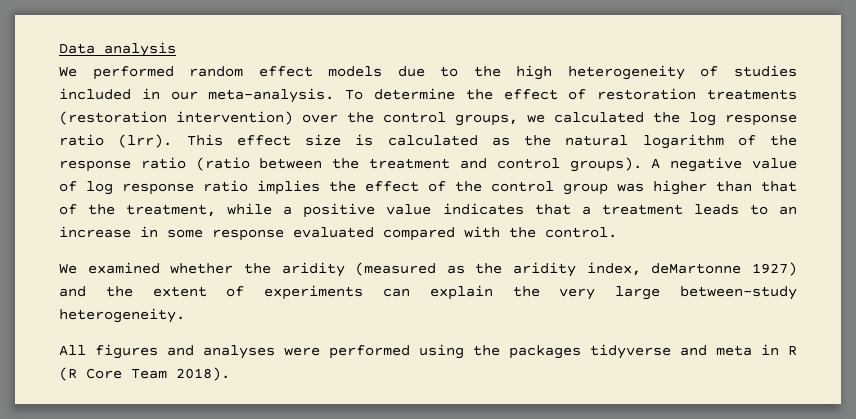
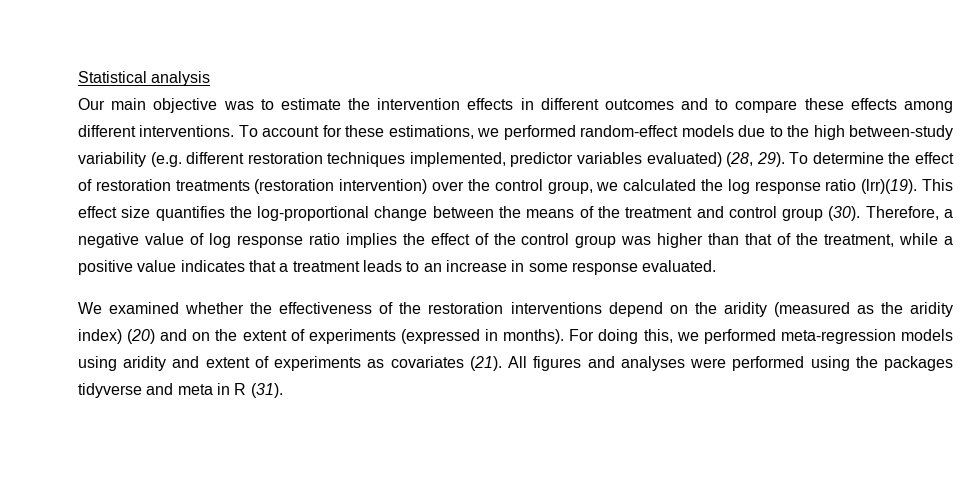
[59,43,95,54] Data -> [78,71,147,83] Statistical
[59,66,313,80] We performed random effect -> [78,98,953,113] [78,125,679,140] Our main objective was to estimate the intervention effects in different outcomes and to compare these effects among different interventions. To account for these estimations, we performed random-effect
[567,65,797,80] [59,88,335,103] heterogeneity of studies included in our meta-analysis. -> [849,125,954,140] [78,152,785,167] between-study variability (e.g. different restoration techniques implemented, predictor variables evaluated) (28, 29).
[455,114,518,126] groups, -> [547,181,593,194] group,
[118,134,173,148] (lrr). -> [861,179,918,194] (lrr)(19).
[355,134,797,149] [59,157,661,172] is calculated as the natural logarithm of the response ratio (ratio between the treatment and control groups). A -> [155,206,953,221] quantifies the log-proportional change between the means of the treatment and control group (30). Therefore, a
[293,226,617,241] evaluated compared with the control. -> [642,260,717,272] evaluated.
(271, 268) none -> [279,302,717,317] effectiveness of the restoration interventions depend on the
[586,262,797,276] [59,285,797,300] [59,308,185,323] index, deMartonne 1927) and the extent of experiments can explain the very large between-study heterogeneity. // -> [78,329,954,344] [78,356,502,371] index) (20) and on the extent of experiments (expressed in months). For doing this, we performed meta-regression models using aridity and extent of experiments as covariates (21).
[59,367,230,381] (R Core Team 2018). -> [250,383,283,398] (31).

